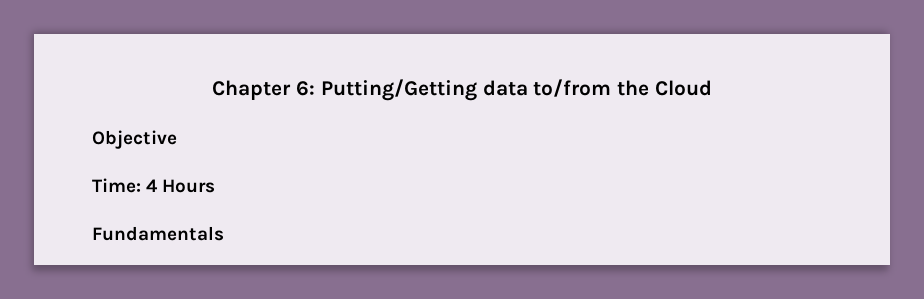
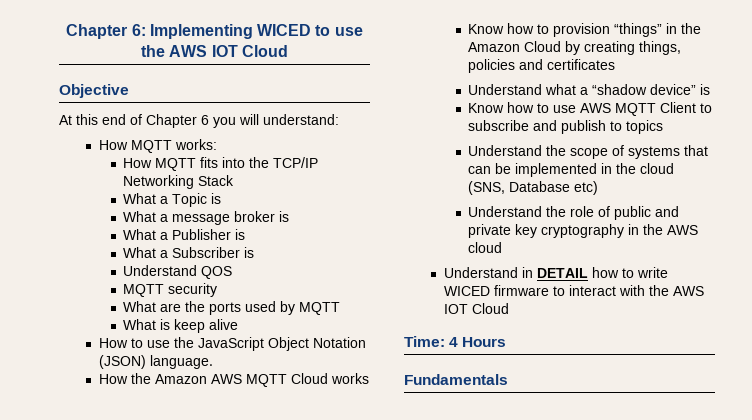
[320,79,712,101] [92,130,177,149] Putting/Getting data to/from the Cloud // Objective -> [149,24,363,39] [141,45,288,57] [59,84,129,98] [59,114,339,128] [98,139,217,153] [123,157,319,171] [123,175,235,189] [123,193,222,207] [123,211,290,225] [123,229,246,240] [123,247,255,258] [123,265,233,279] [123,283,218,297] [123,301,341,315] [123,319,239,333] [98,337,366,351] [98,355,213,369] [98,373,369,387] [468,23,702,37] [468,41,682,55] [468,59,616,73] [468,84,711,95] [468,102,713,116] [468,120,664,134] [468,145,709,159] [468,163,675,177] [468,181,599,195] [468,206,680,220] [468,224,699,238] [468,242,503,253] [443,267,668,278] [443,285,704,296] [443,303,509,314] Implementing WICED to use the AWS IOT Cloud // Objective // At this end of Chapter 6 you will understand: // How MQTT works: // How MQTT fits into the TCP/IP Networking Stack // What a Topic is // What a message broker is // What a Publisher is // What a Subscriber is // Understand QOS // MQTT security // What are the ports used by MQTT // What is keep alive // How to use the JavaScript Object Notation (JSON) language. // How the Amazon AWS MQTT Cloud works // Know how to provision “things” in the Amazon Cloud by creating things, policies and certificates // Understand what a “shadow device” is // Know how to use AWS MQTT Client to subscribe and publish to topics // Understand the scope of systems that can be implemented in the cloud (SNS, Database etc) // Understand the role of public and private key cryptography in the AWS cloud // Understand in DETAIL how to write WICED firmware to interact with the AWS IOT Cloud

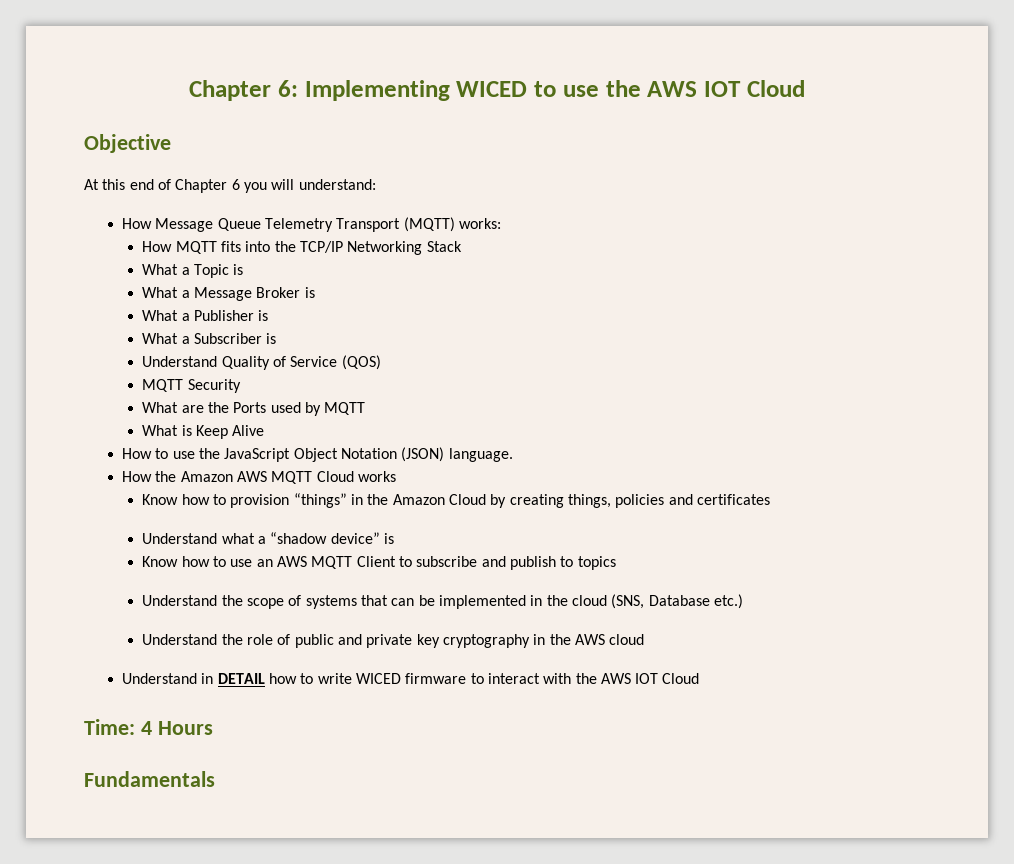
[130,140,172,153] MQTT -> [155,217,455,232] Message Queue Telemetry Transport (MQTT)
[172,211,276,225] message broker -> [194,287,301,301] Message Broker
[201,266,233,279] [123,283,218,297] QOS // MQTT security -> [221,355,381,370] [142,379,241,393] Quality of Service (QOS) // MQTT Security
[209,302,242,315] ports -> [233,402,267,413] Ports
[174,319,239,333] keep alive -> [196,425,265,439] Keep Alive
(577, 109) none -> [256,559,273,567] an
[574,181,599,195] etc) -> [713,594,743,609] etc.)

